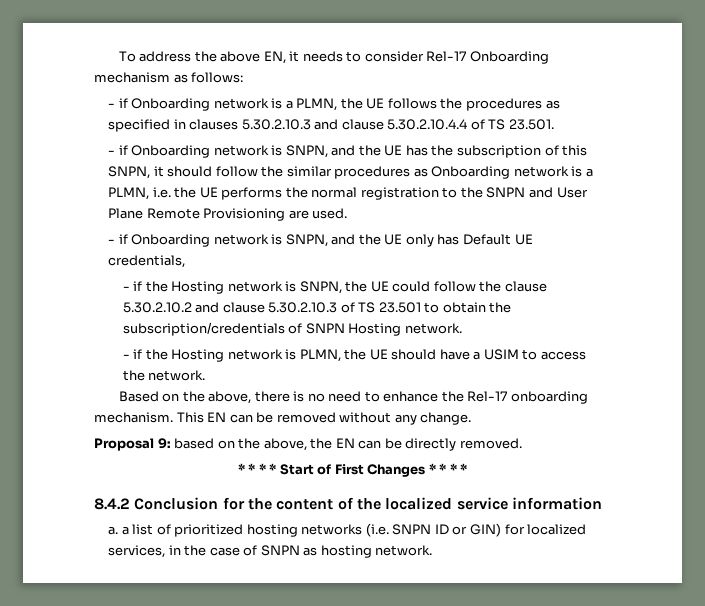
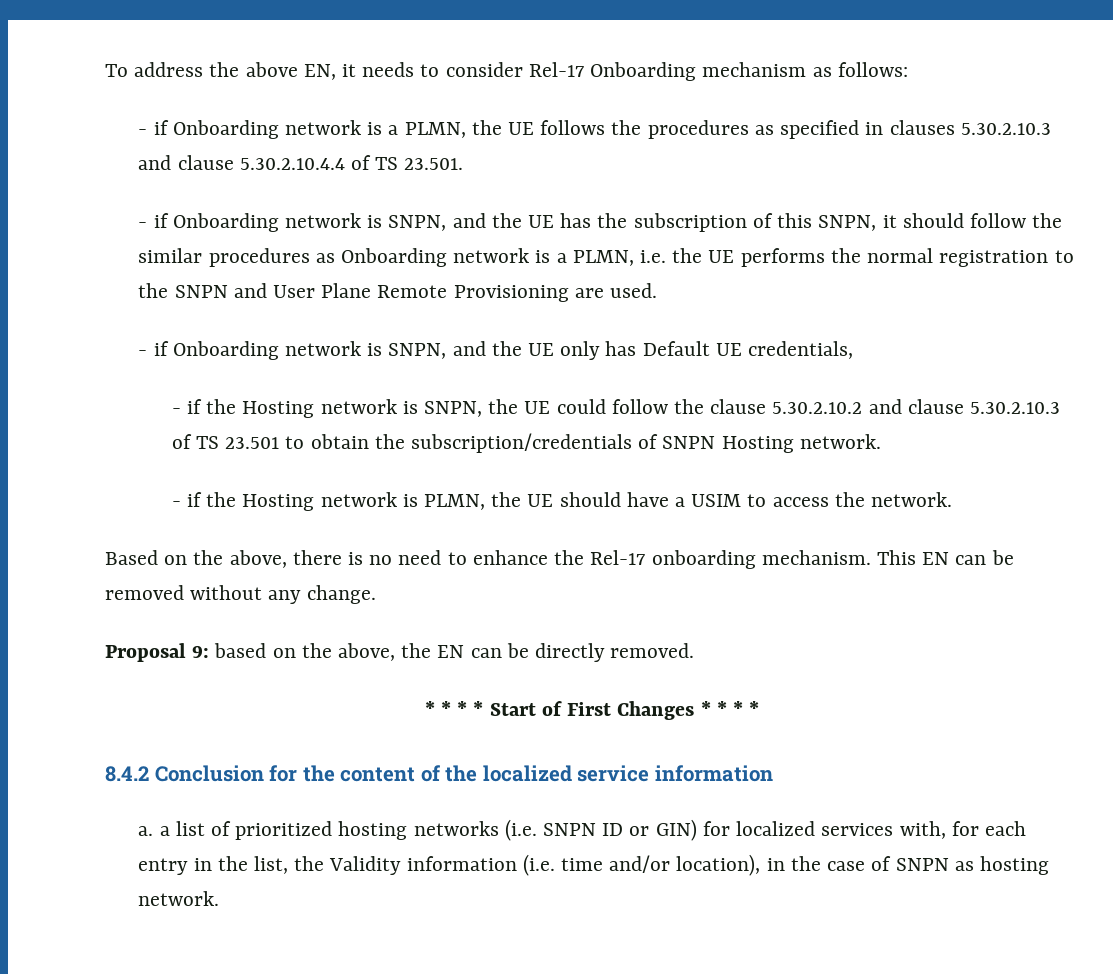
[108,545,166,558] services, -> [821,821,1026,839] [138,854,761,876] services with, for each entry in the list, the Validity information (i.e. time and/or location),

